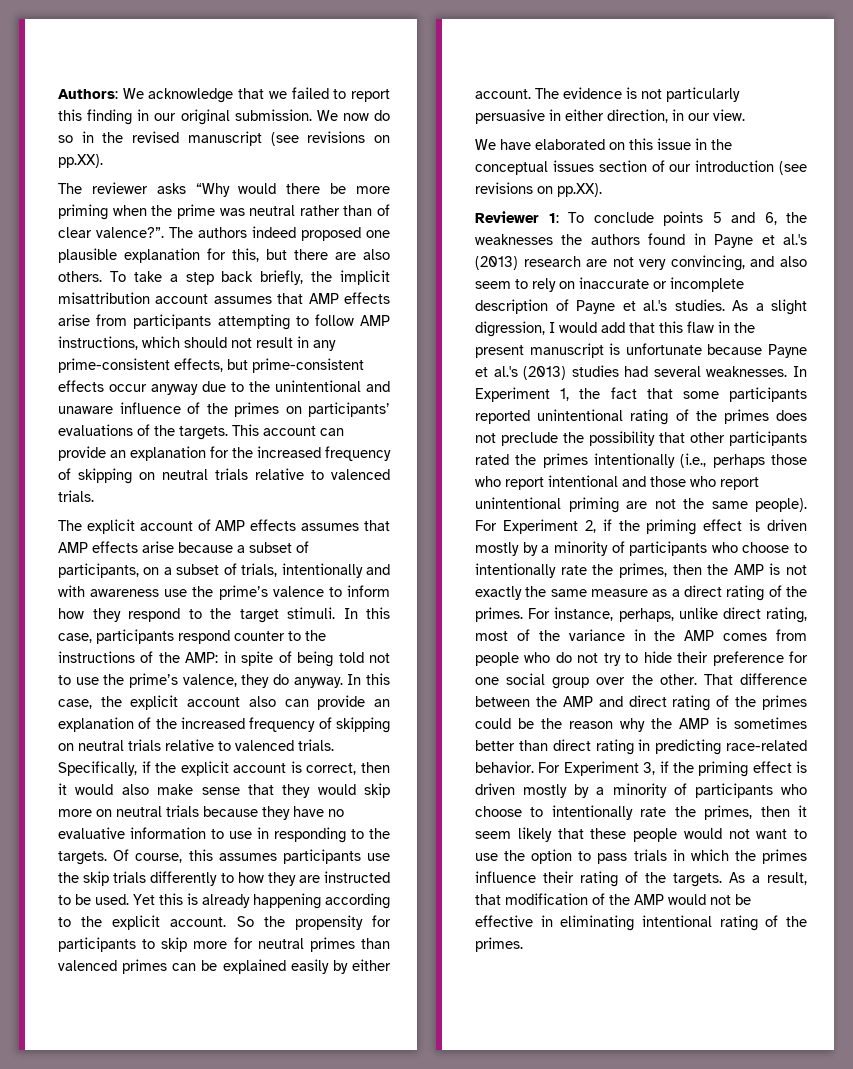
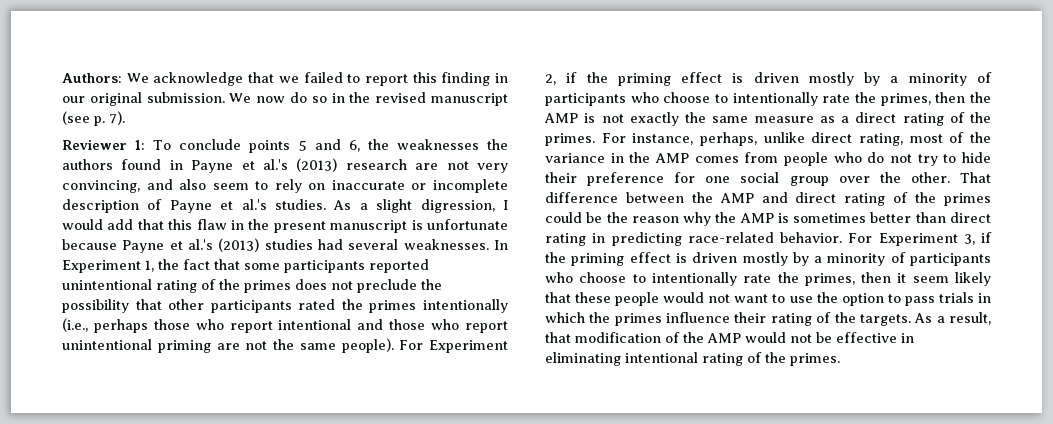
[307,131,391,143] [58,154,103,168] [58,182,390,197] [58,204,390,220] [58,226,390,241] [58,248,390,263] [58,270,390,285] [58,292,390,304] [58,314,390,330] [58,336,336,351] [58,358,364,373] [58,380,390,395] [58,402,390,417] [58,424,344,440] [58,446,391,461] [58,468,390,484] [58,490,94,502] [58,519,390,534] [58,541,309,553] [58,563,390,578] [58,585,390,600] [58,607,390,623] [58,629,326,644] [58,651,391,667] [58,673,390,688] [58,695,390,710] [58,717,390,733] [58,739,334,751] [58,761,390,776] [58,783,390,798] [58,805,344,820] [58,827,390,843] [58,849,390,865] [58,871,390,886] [58,893,390,909] [58,915,391,930] [58,937,390,952] [58,959,391,974] [475,87,740,102] [475,109,745,124] [475,138,732,150] [475,160,807,175] [475,182,602,197] revisions on pp.XX). // The reviewer asks “Why would there be more priming when the prime was neutral rather than of clear valence?”. The authors indeed proposed one plausible explanation for this, but there are also others. To take a step back briefly, the implicit misattribution account assumes that AMP effects arise from participants attempting to follow AMP instructions, which should not result in any prime-consistent effects, but prime-consistent effects occur anyway due to the unintentional and unaware influence of the primes on participants’ evaluations of the targets. This account can provide an explanation for the increased frequency of skipping on neutral trials relative to valenced trials. // The explicit account of AMP effects assumes that AMP effects arise because a subset of participants, on a subset of trials, intentionally and with awareness use the prime’s valence to inform how they respond to the target stimuli. In this case, participants respond counter to the instructions of the AMP: in spite of being told not to use the prime’s valence, they do anyway. In this case, the explicit account also can provide an explanation of the increased frequency of skipping on neutral trials relative to valenced trials. Specifically, if the explicit account is correct, then it would also make sense that they would skip more on neutral trials because they have no evaluative information to use in responding to the targets. Of course, this assumes participants use the skip trials differently to how they are instructed to be used. Yet this is already happening according to the explicit account. So the propensity for participants to skip more for neutral primes than valenced primes can be explained easily by either account. The evidence is not particularly persuasive in either direction, in our view. // We have elaborated on this issue in the conceptual issues section of our introduction (see revisions on pp.XX). -> [94,111,125,126] p. 7).

